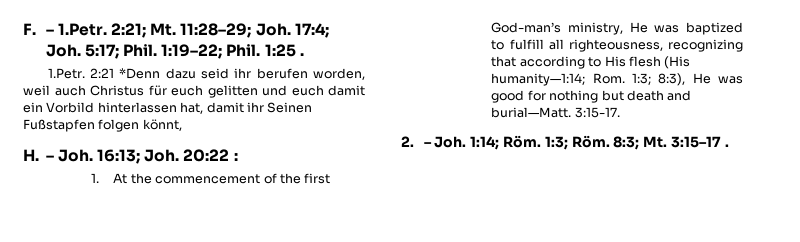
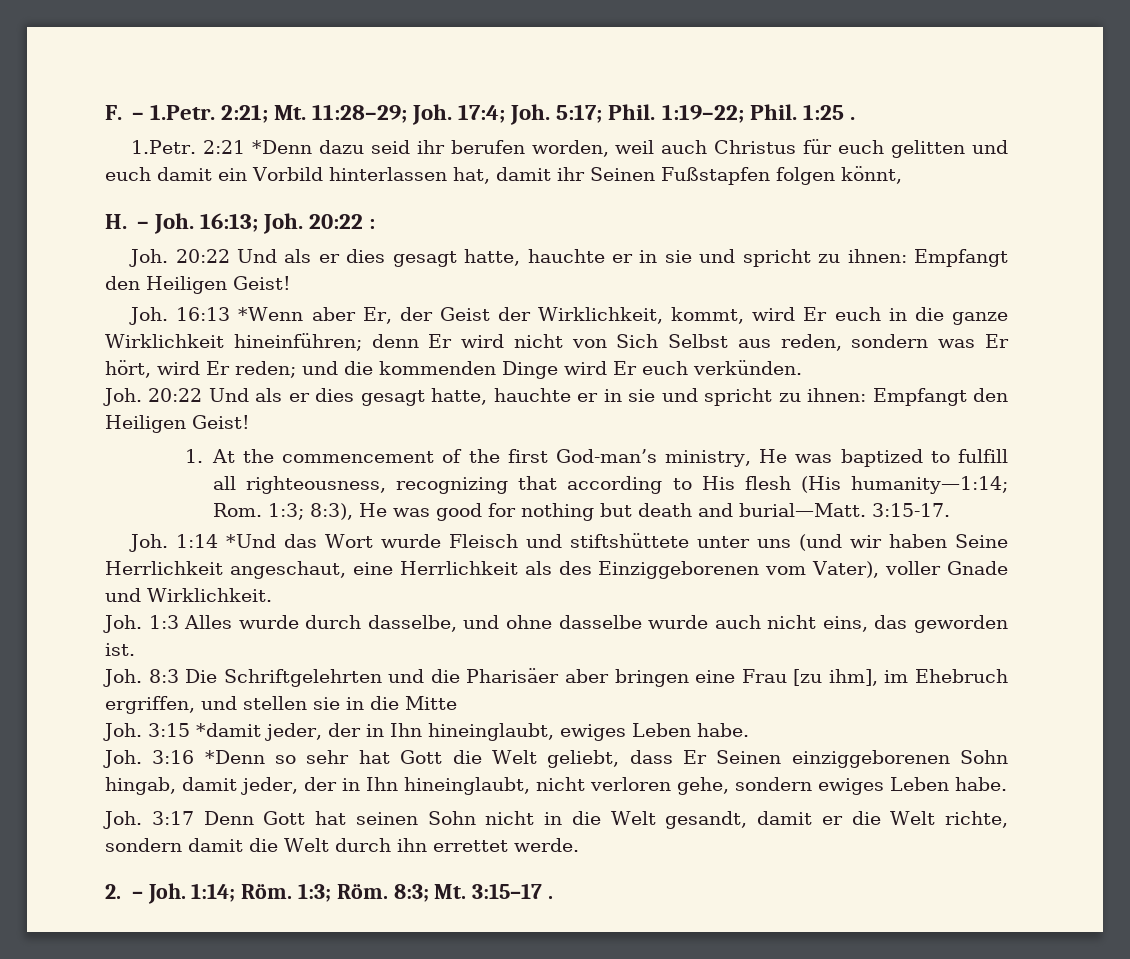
(238, 157) none -> [129,249,1009,267] [105,276,291,294] [129,307,1008,325] [105,333,1009,351] [105,360,802,379] [103,388,1009,406] [105,415,250,433] // Joh. 20:22 Und als er dies gesagt hatte, hauchte er in sie und spricht zu ihnen: Empfangt den Heiligen Geist! // Joh. 16:13 *Wenn aber Er, der Geist der Wirklichkeit, kommt, wird Er euch in die ganze Wirklichkeit hineinführen; denn Er wird nicht von Sich Selbst aus reden, sondern was Er hört, wird Er reden; und die kommenden Dinge wird Er euch verkünden. // Joh. 20:22 Und als er dies gesagt hatte, hauchte er in sie und spricht zu ihnen: Empfangt den Heiligen Geist!
(620, 112) none -> [129,533,1008,552] [105,561,1008,579] [105,588,272,602] [103,615,1008,633] [105,643,135,656] [103,668,1008,687] [105,696,457,714] [103,723,749,741] [103,750,1009,768] [105,777,1007,795] [103,811,1008,829] [105,838,579,852] // Joh. 1:14 *Und das Wort wurde Fleisch und stiftshüttete unter uns (und wir haben Seine Herrlichkeit angeschaut, eine Herrlichkeit als des Einziggeborenen vom Vater), voller Gnade und Wirklichkeit. // Joh. 1:3 Alles wurde durch dasselbe, und ohne dasselbe wurde auch nicht eins, das geworden ist. // Joh. 8:3 Die Schriftgelehrten und die Pharisäer aber bringen eine Frau [zu ihm], im Ehebruch ergriffen, und stellen sie in die Mitte // Joh. 3:15 *damit jeder, der in Ihn hineinglaubt, ewiges Leben habe. // Joh. 3:16 *Denn so sehr hat Gott die Welt geliebt, dass Er Seinen einziggeborenen Sohn hingab, damit jeder, der in Ihn hineinglaubt, nicht verloren gehe, sondern ewiges Leben habe. // Joh. 3:17 Denn Gott hat seinen Sohn nicht in die Welt gesandt, damit er die Welt richte, sondern damit die Welt durch ihn errettet werde.

